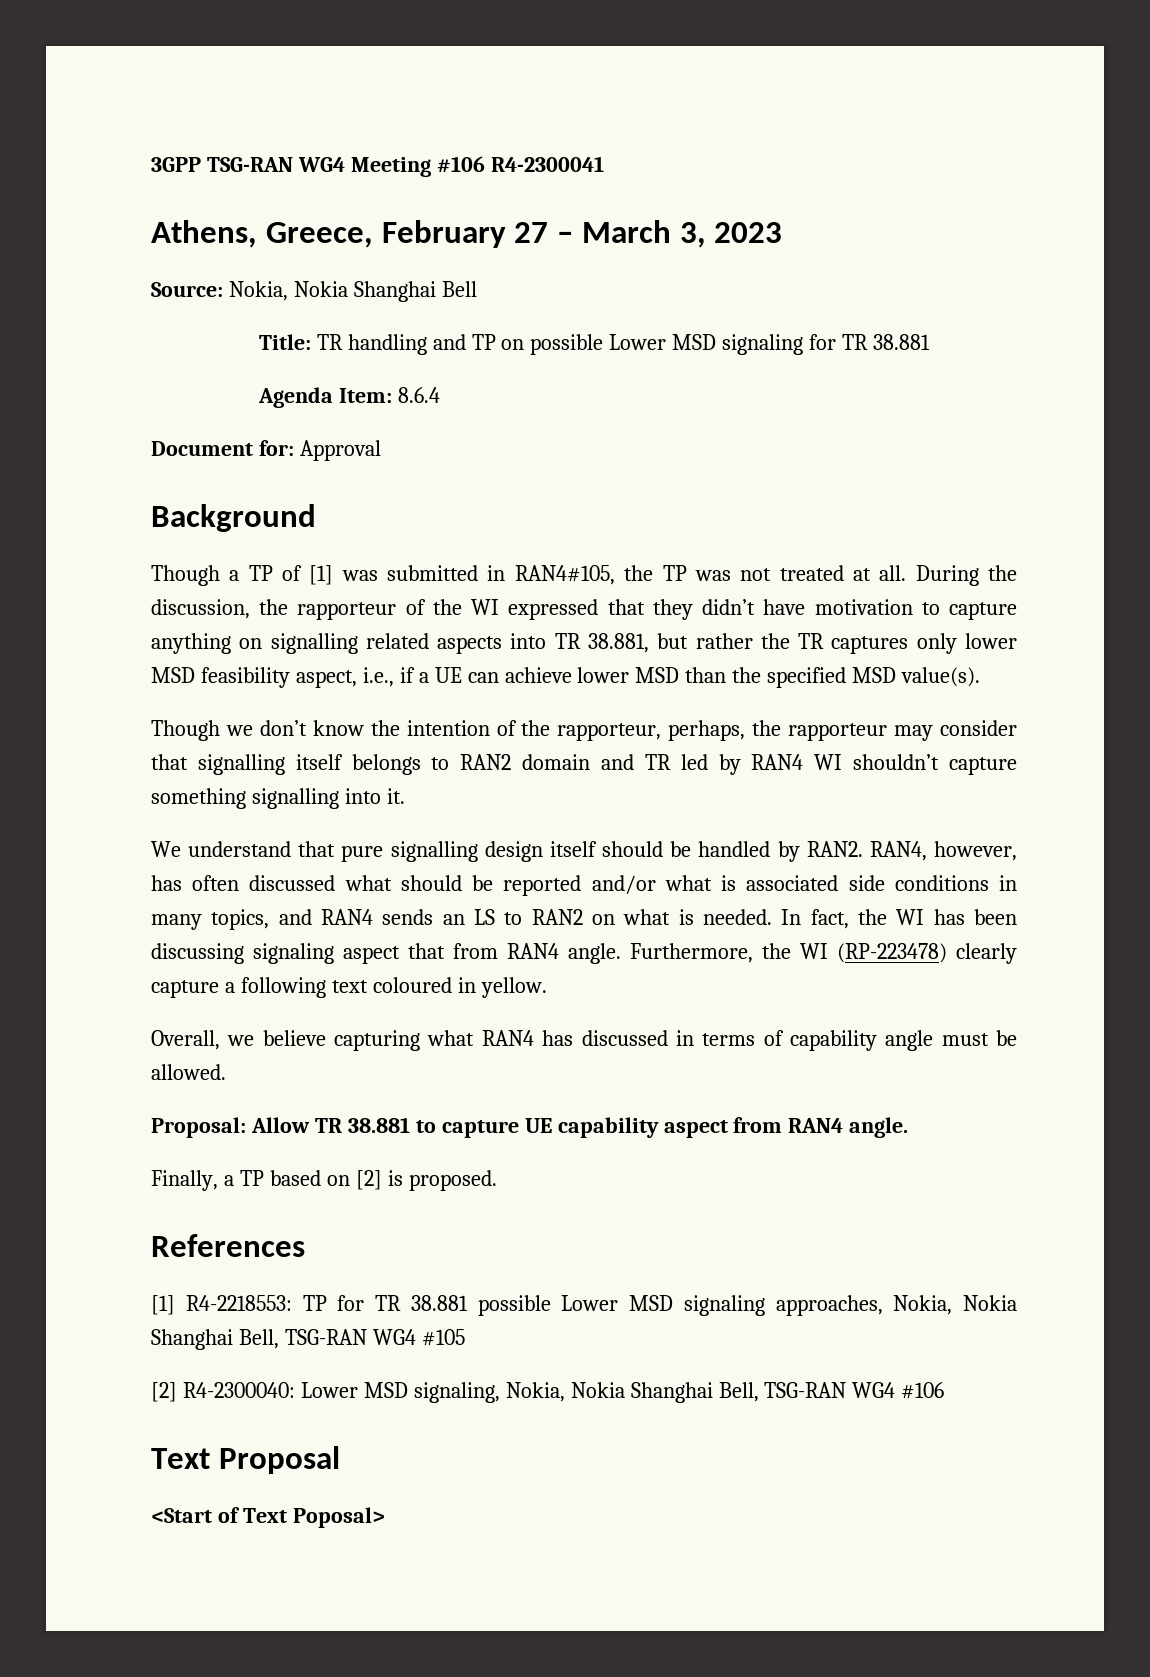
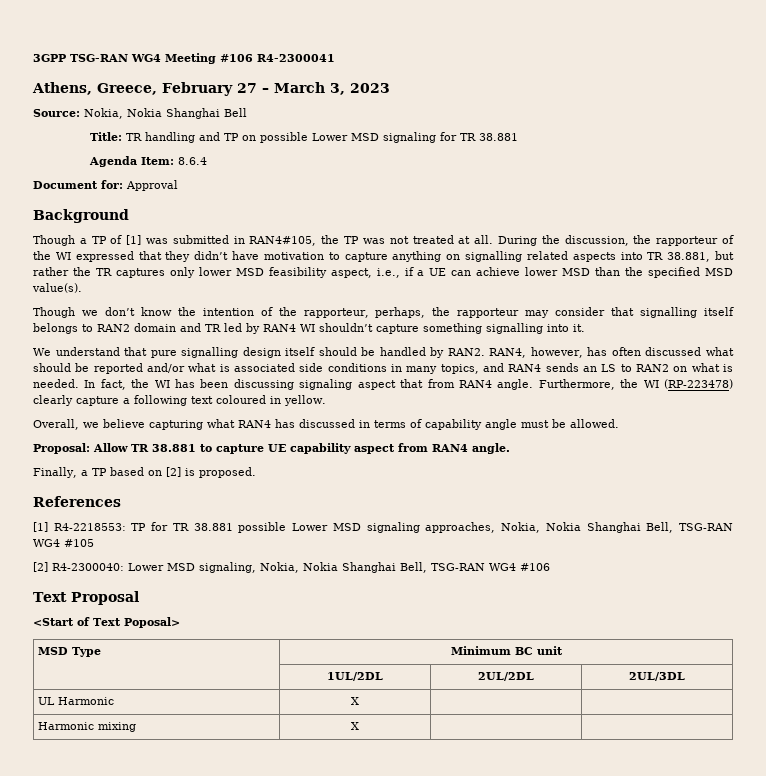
(385, 1517) none -> [37,647,101,657] [450,646,563,655] [327,672,383,681] [478,672,534,681] [629,672,685,681] [37,697,114,705] [351,697,359,705] [37,722,136,732] [351,722,359,730] // MSD Type | Minimum BC unit // | 1UL/2DL | 2UL/2DL | 2UL/3DL // UL Harmonic | X | | // Harmonic mixing | X | |

